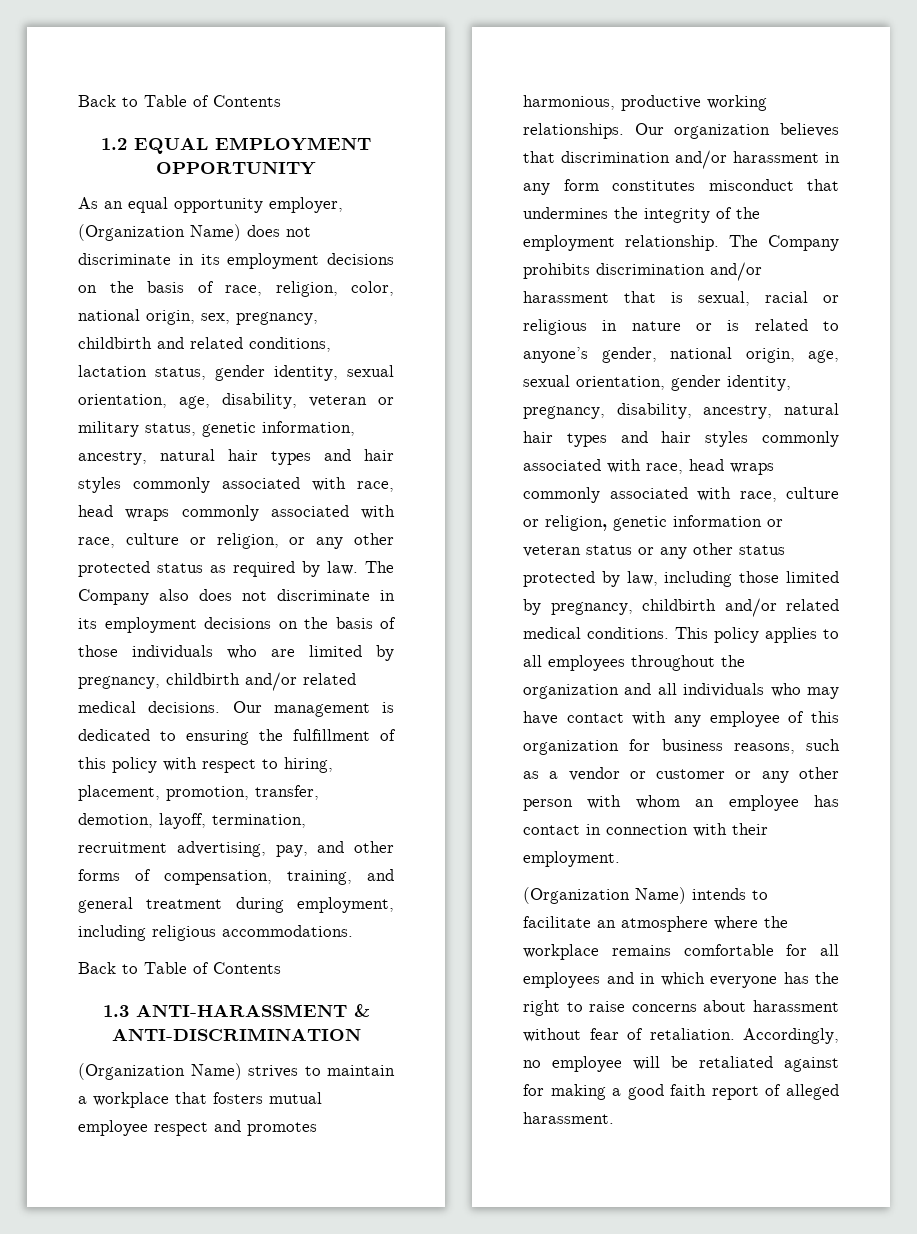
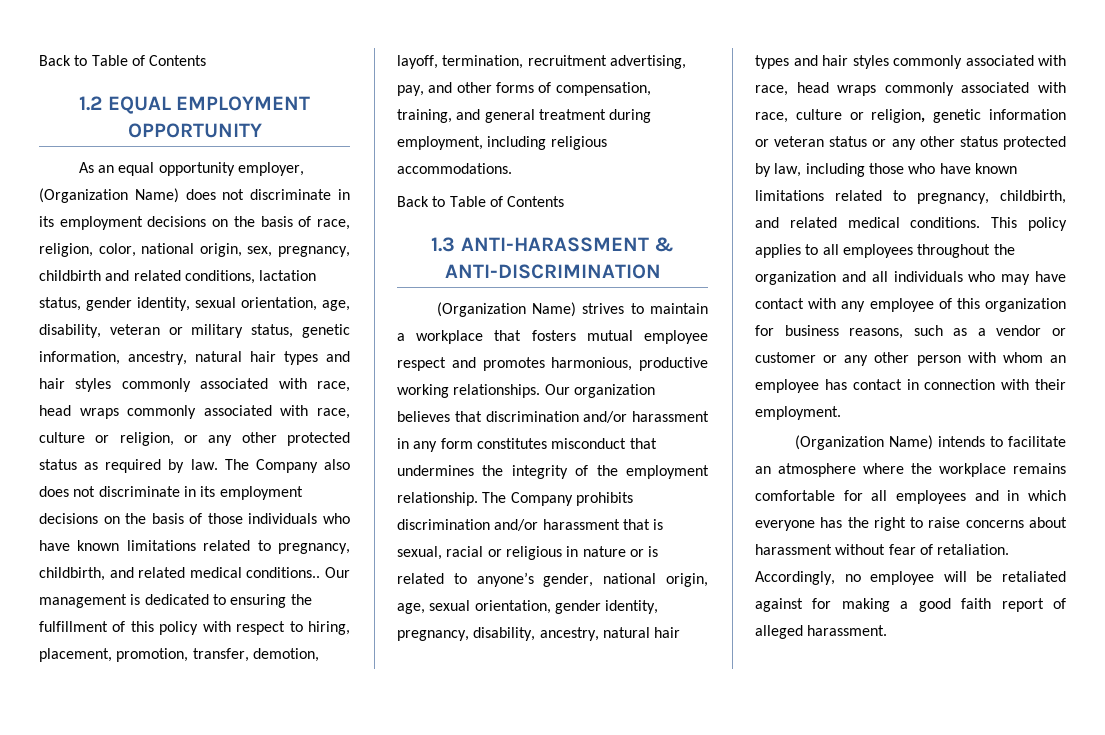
[271,645,394,661] [78,672,356,691] [78,701,221,713] are limited by pregnancy, childbirth and/or related medical decisions. -> [39,540,350,554] [39,567,321,581] have known limitations related to pregnancy, childbirth, and related medical conditions..
[786,571,839,583] [523,598,777,617] limited by pregnancy, childbirth and/or -> [908,163,1017,174] [755,190,1066,204] [755,217,779,228] who have known limitations related to pregnancy, childbirth, and

